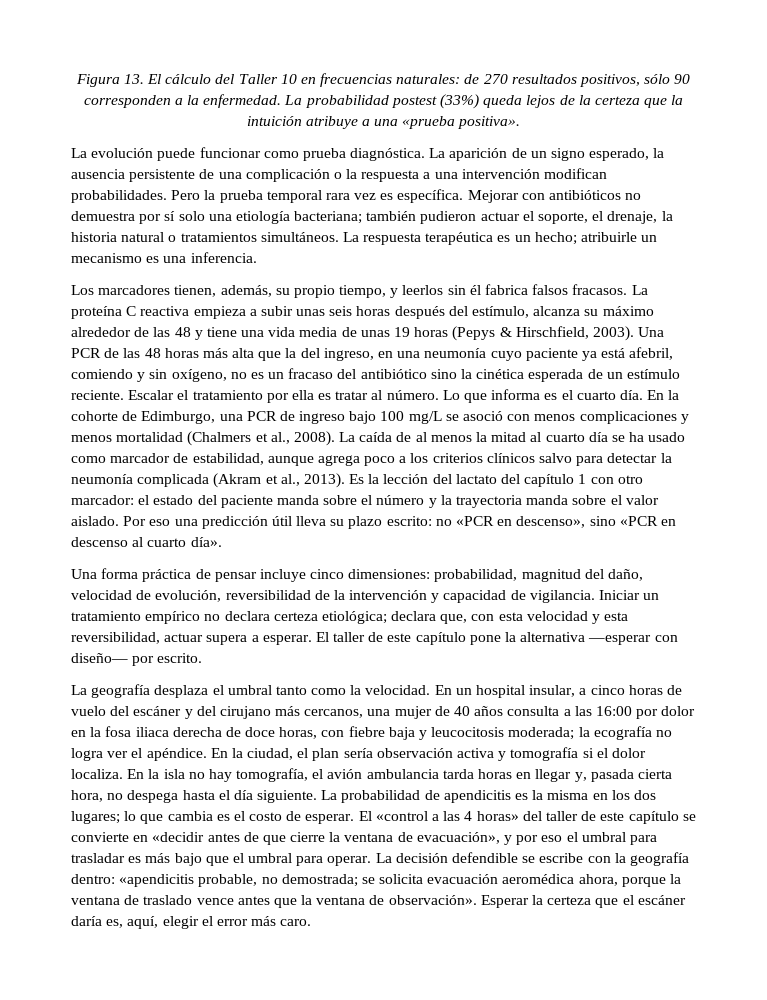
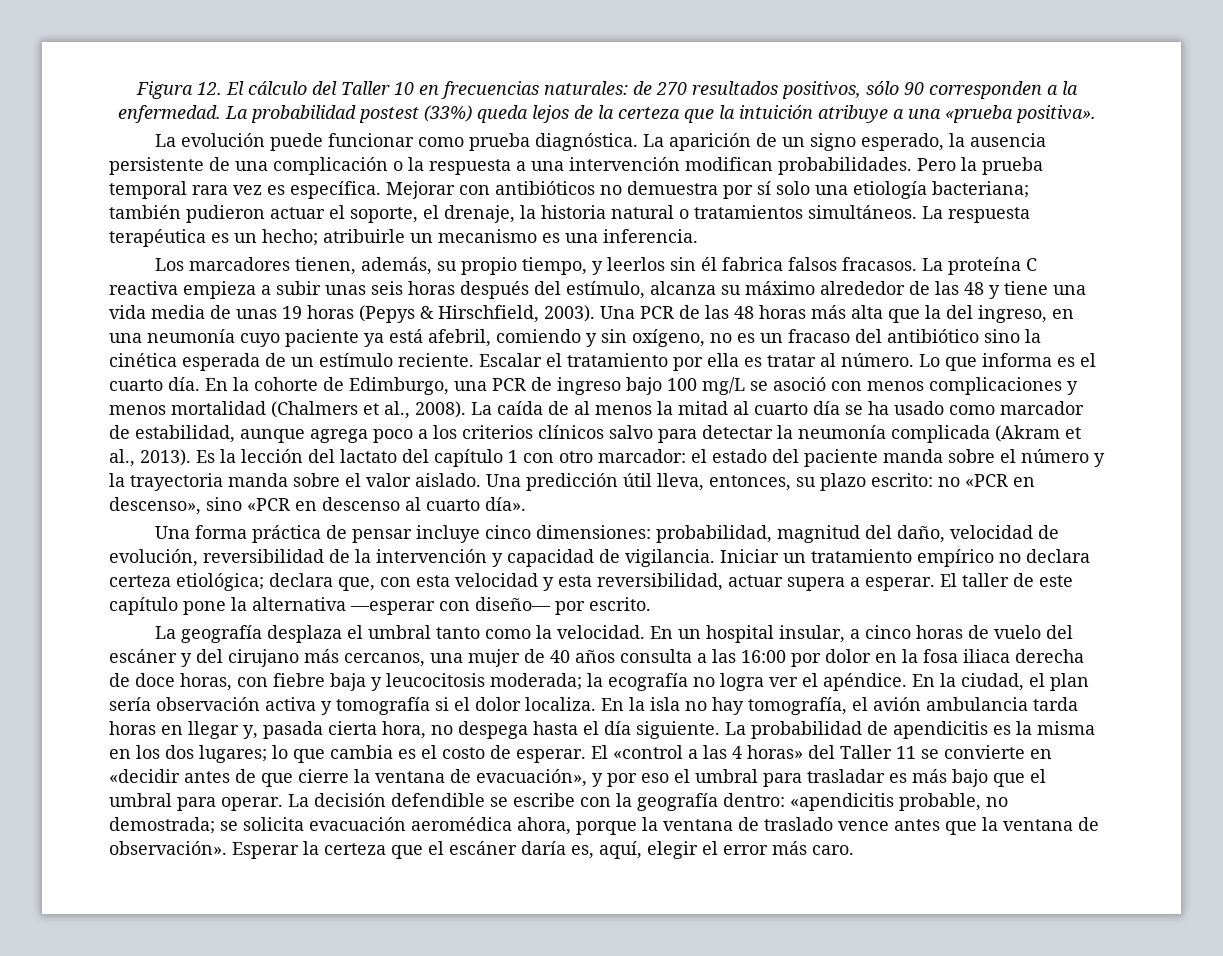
[123,74,144,84] 13. -> [196,82,222,95] 12.
[123,516,327,529] Por eso una predicción útil lleva -> [486,473,791,491] Una predicción útil lleva, entonces,
[545,811,679,824] taller de este capítulo -> [840,745,916,759] Taller 11

